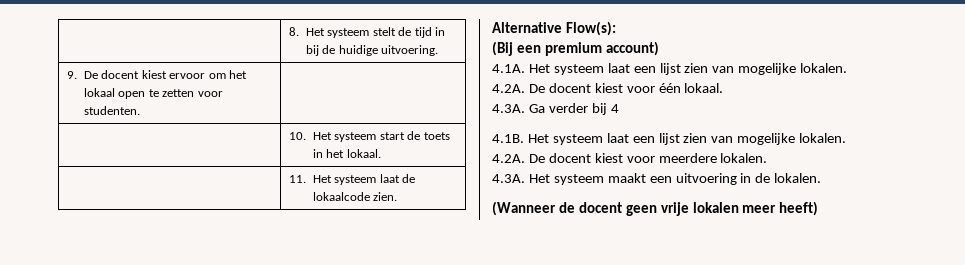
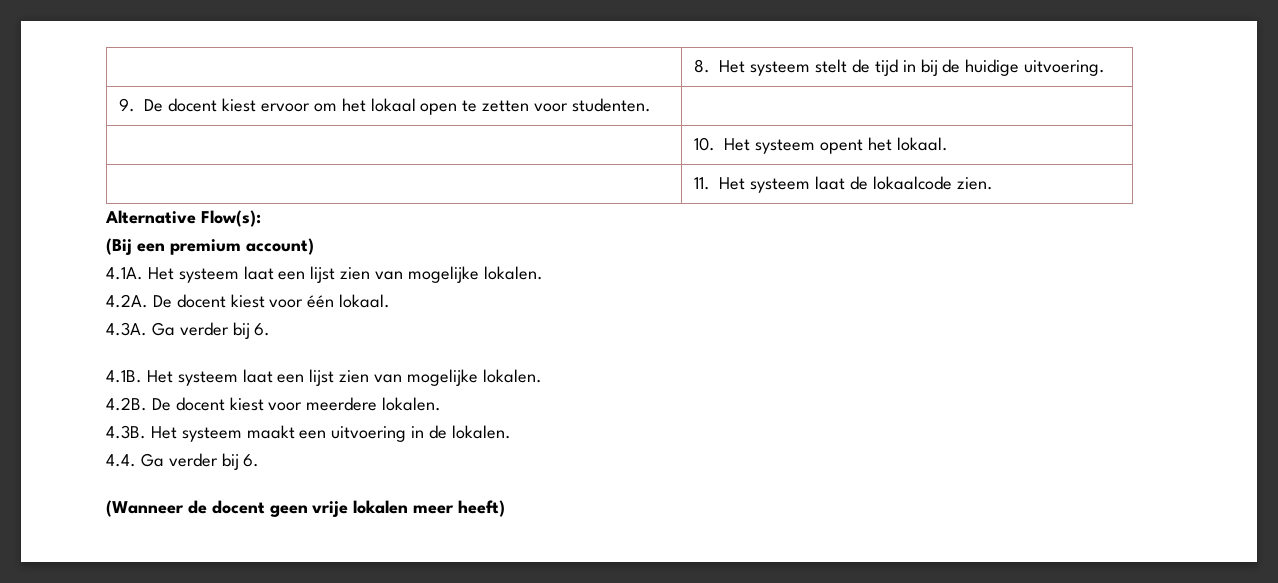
[379,131,450,140] [312,149,323,158] start de toets in -> [820,139,864,154] opent
[610,104,619,113] 4 -> [254,323,271,336] 6.
[492,154,525,163] 4.2A. -> [106,397,147,411] 4.2B.
[492,174,525,183] 4.3A. -> [106,425,146,439] 4.3B.
(822, 178) none -> [106,453,260,470] // 4.4. Ga verder bij 6.

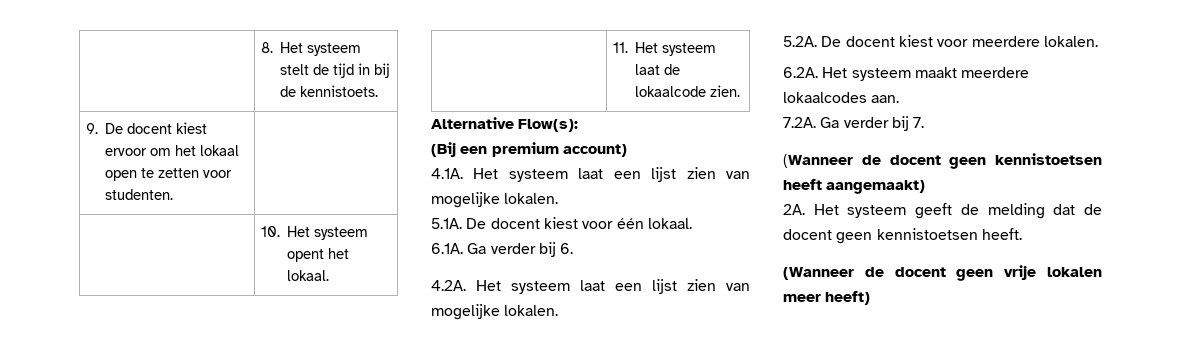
[965,59,1106,76] huidige uitvoering. -> [300,85,379,97] kennistoets.
[106,294,148,308] 4.2A. -> [431,218,462,229] 5.1A.
[106,322,271,339] [106,369,542,386] [106,397,147,411] 4.3A. Ga verder bij 6. // 4.1B. Het systeem laat een lijst zien van mogelijke lokalen. // 4.2B. -> [431,242,574,257] [431,279,750,294] [431,304,559,320] [783,36,817,47] 6.1A. Ga verder bij 6. // 4.2A. Het systeem laat een lijst zien van mogelijke lokalen. // 5.2A.
[106,425,146,439] 4.3B. -> [783,67,818,78] 6.2A.
[299,425,511,442] [106,453,260,470] een uitvoering in de lokalen. // 4.4. Ga verder bij 6. -> [961,67,1030,78] [783,92,900,103] [783,116,925,131] [783,153,1102,169] [783,179,926,194] [783,203,1102,219] [783,228,1022,244] meerdere lokaalcodes aan. // 7.2A. Ga verder bij 7. // (Wanneer de docent geen kennistoetsen heeft aangemaakt) // 2A. Het systeem geeft de melding dat de docent geen kennistoetsen heeft.

